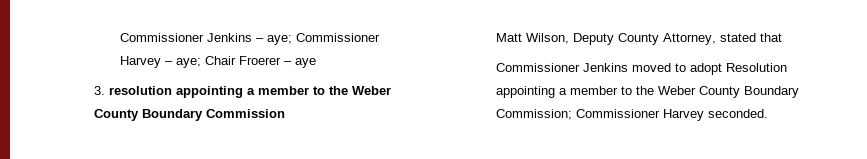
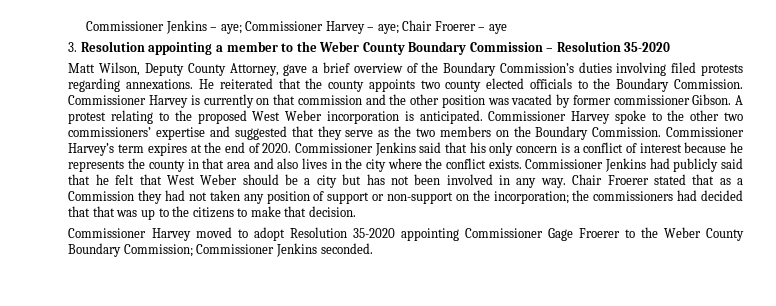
[108,86,172,95] resolution -> [80,41,145,52] Resolution
(285, 113) none -> [546,41,671,52] – Resolution 35-2020
[719,33,782,42] [495,63,628,72] stated that // Commissioner Jenkins -> [283,62,744,76] [68,78,744,92] [68,94,743,108] [68,110,744,124] [68,126,744,140] [68,142,743,156] [68,158,744,172] [68,174,744,188] [68,190,743,204] [68,206,356,220] [68,228,191,241] gave a brief overview of the Boundary Commission’s duties involving filed protests regarding annexations. He reiterated that the county appoints two county elected officials to the Boundary Commission. Commissioner Harvey is currently on that commission and the other position was vacated by former commissioner Gibson. A protest relating to the proposed West Weber incorporation is anticipated. Commissioner Harvey spoke to the other two commissioners’ expertise and suggested that they serve as the two members on the Boundary Commission. Commissioner Harvey’s term expires at the end of 2020. Commissioner Jenkins said that his only concern is a conflict of interest because he represents the county in that area and also lives in the city where the conflict exists. Commissioner Jenkins had publicly said that he felt that West Weber should be a city but has not been involved in any way. Chair Froerer stated that as a Commission they had not taken any position of support or non-support on the incorporation; the commissioners had decided that that was up to the citizens to make that decision. // Commissioner Harvey
[495,86,618,98] appointing a member -> [352,228,620,241] 35-2020 appointing Commissioner Gage Froerer
[662,109,704,121] Harvey -> [275,243,317,257] Jenkins

